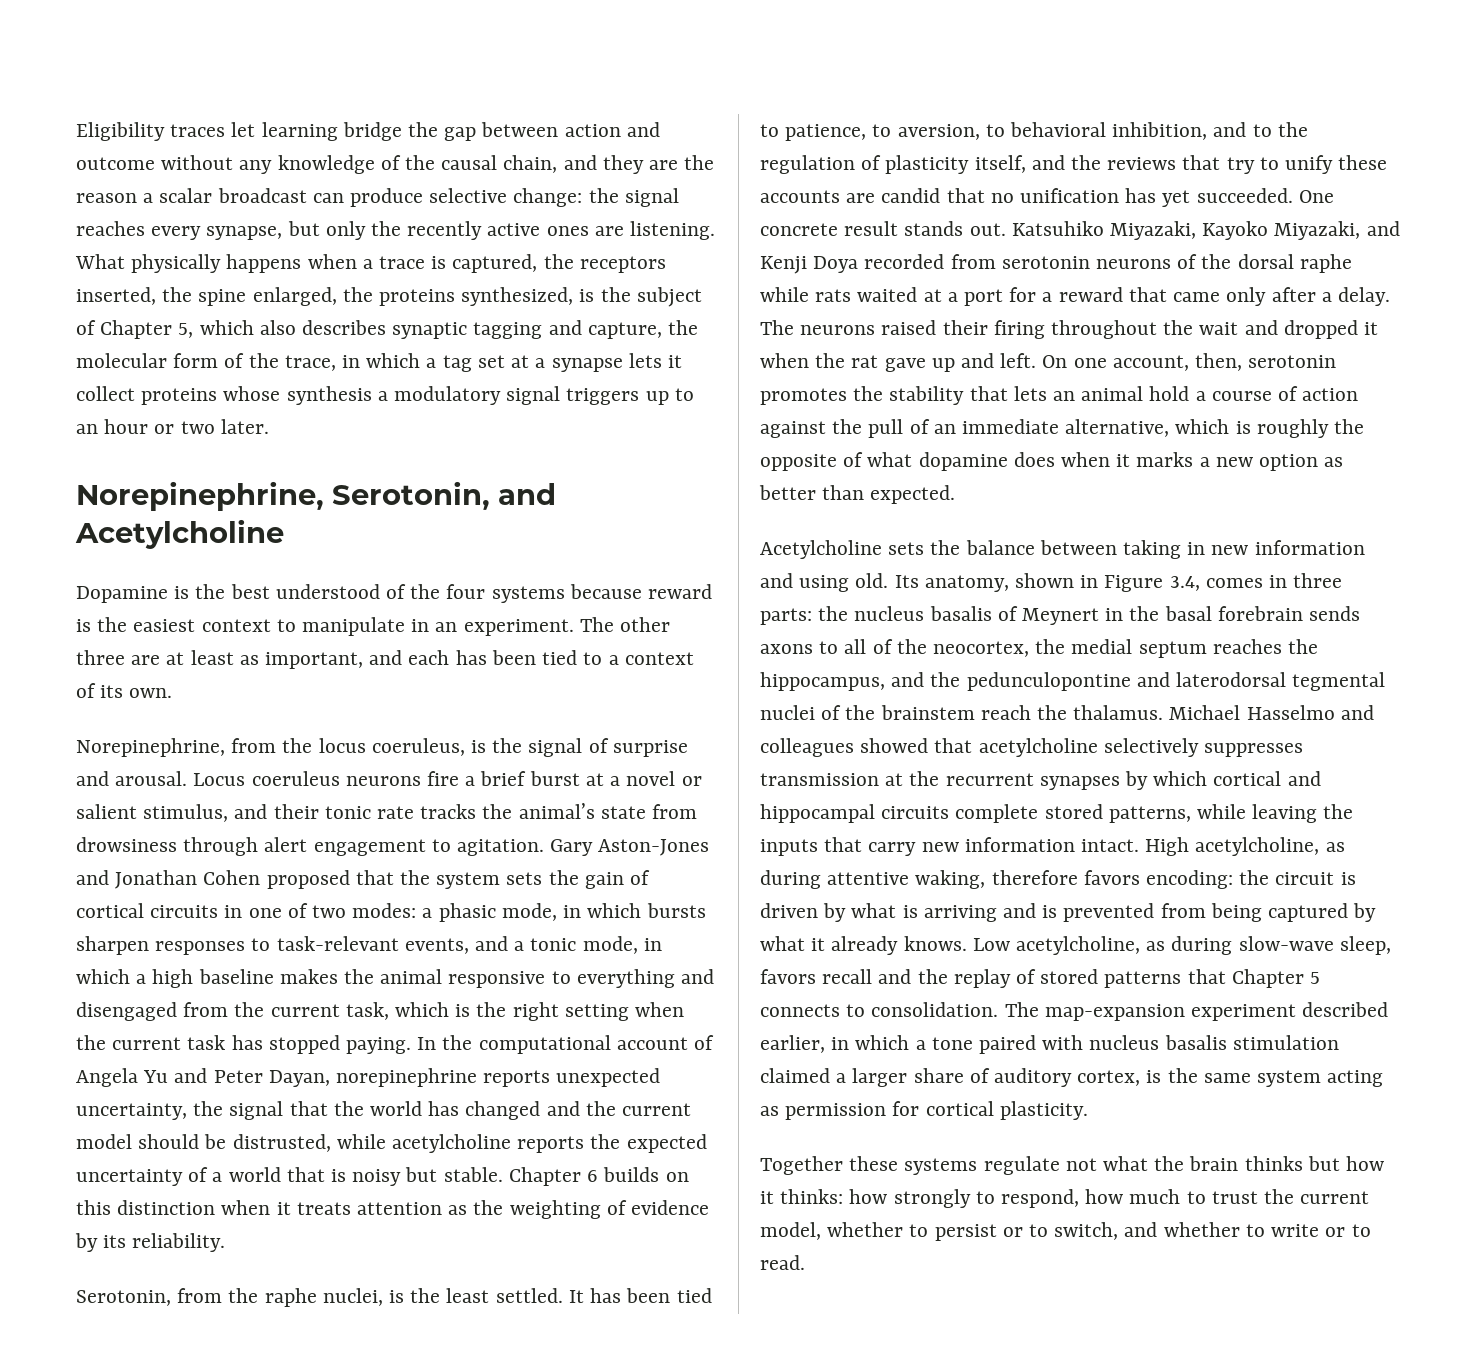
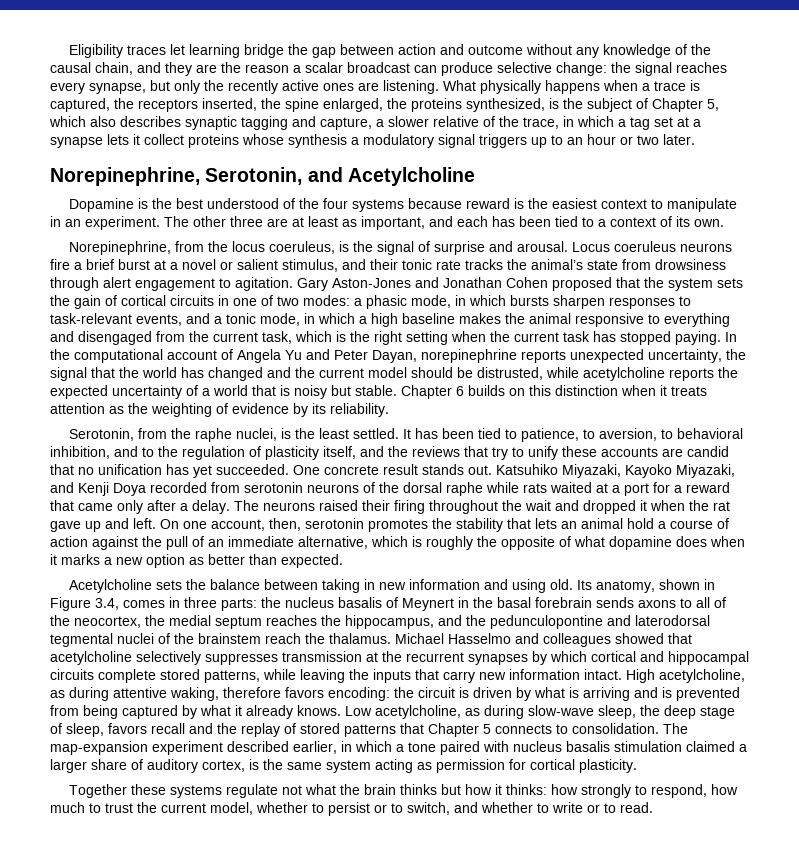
[668,320,699,335] [76,353,219,368] the molecular form -> [376,116,479,127] a slower relative
(1391, 945) none -> [640,705,735,719] [50,723,104,737] the deep stage of sleep,

